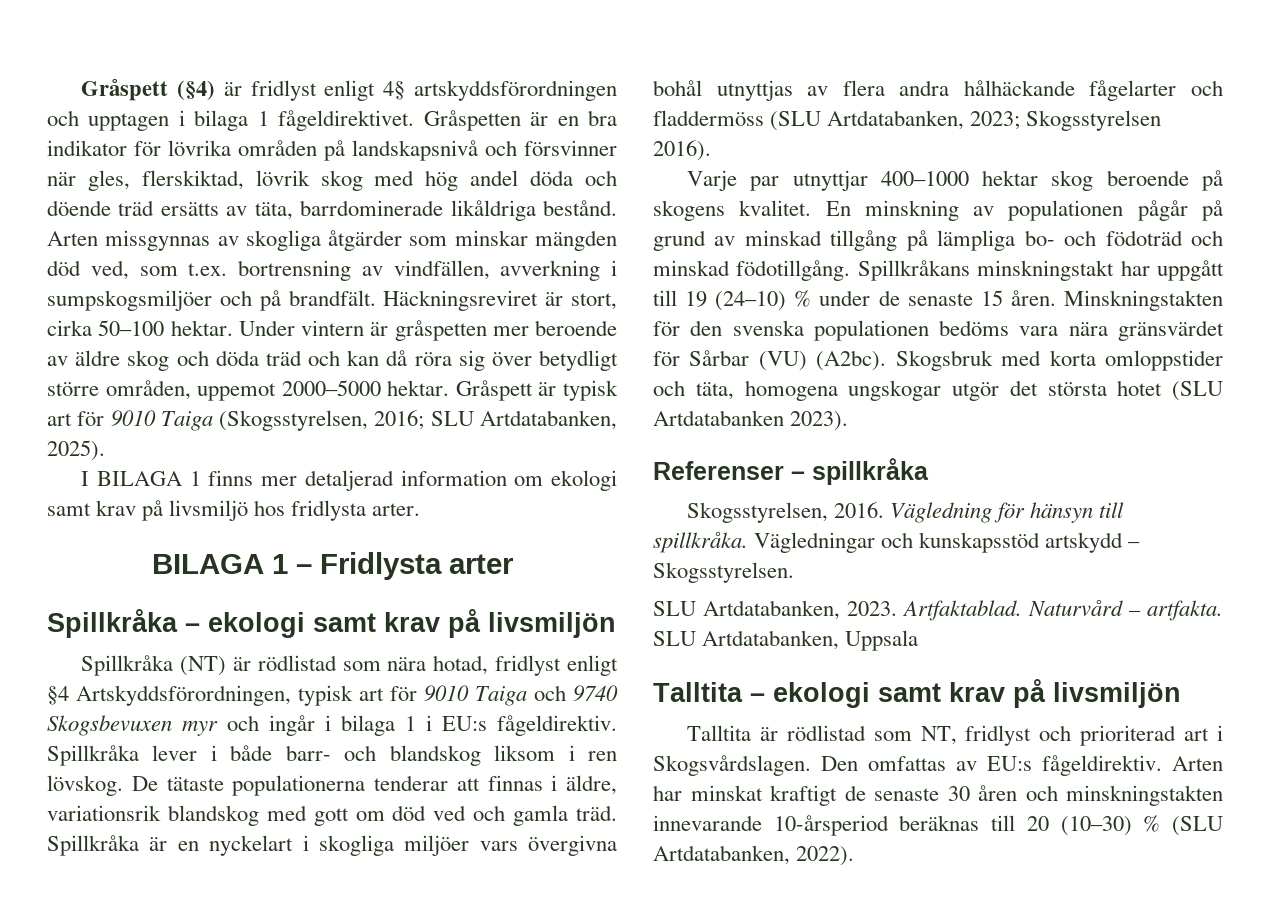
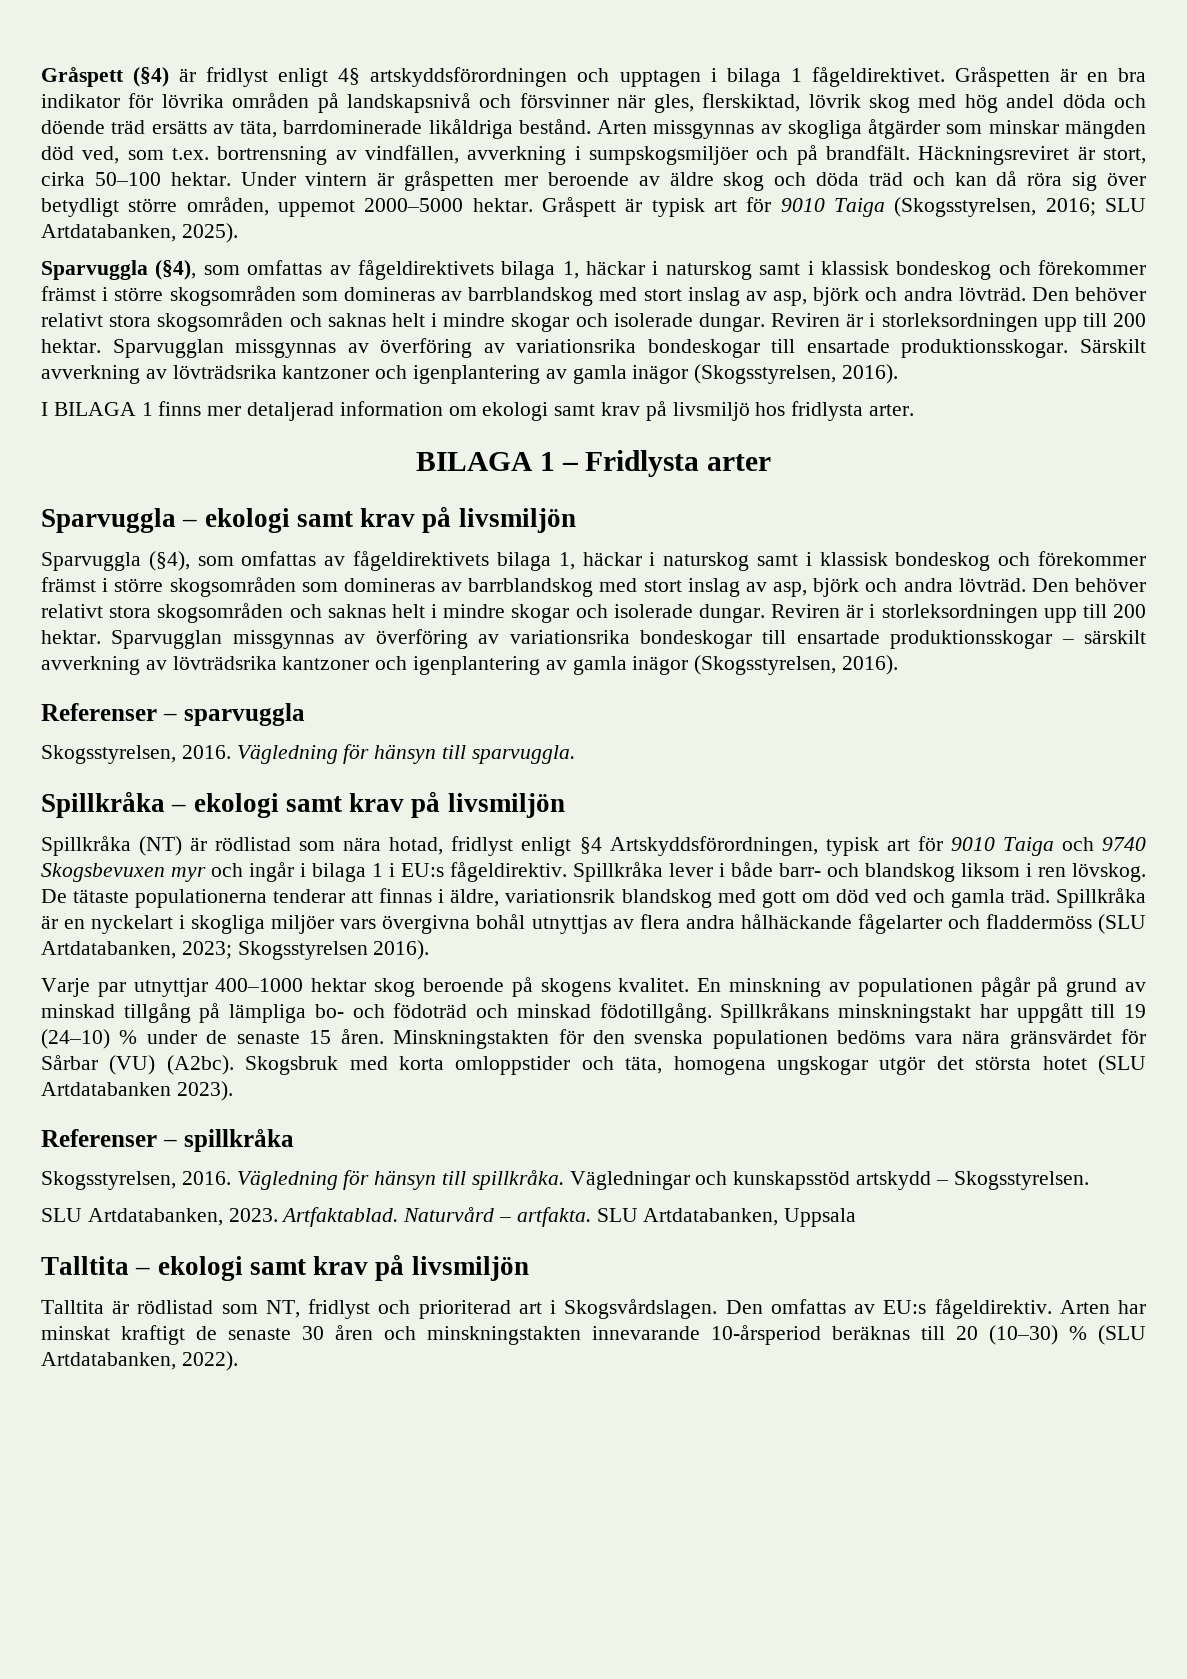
(105, 450) none -> [41,260,1146,280] [41,286,1146,306] [41,312,1146,332] [41,338,1146,358] [41,364,899,384] // Sparvuggla (§4), som omfattas av fågeldirektivets bilaga 1, häckar i naturskog samt i klassisk bondeskog och förekommer främst i större skogsområden som domineras av barrblandskog med stort inslag av asp, björk och andra lövträd. Den behöver relativt stora skogsområden och saknas helt i mindre skogar och isolerade dungar. Reviren är i storleksordningen upp till 200 hektar. Sparvugglan missgynnas av överföring av variationsrika bondeskogar till ensartade produktionsskogar. Särskilt avverkning av lövträdsrika kantzoner och igenplantering av gamla inägor (Skogsstyrelsen, 2016).
(514, 564) none -> [41,506,576,533] [41,551,1146,571] [41,577,1146,597] [41,603,1146,623] [41,629,1146,649] [41,655,899,675] [41,703,305,726] [41,744,575,764] // Sparvuggla – ekologi samt krav på livsmiljön // Sparvuggla (§4), som omfattas av fågeldirektivets bilaga 1, häckar i naturskog samt i klassisk bondeskog och förekommer främst i större skogsområden som domineras av barrblandskog med stort inslag av asp, björk och andra lövträd. Den behöver relativt stora skogsområden och saknas helt i mindre skogar och isolerade dungar. Reviren är i storleksordningen upp till 200 hektar. Sparvugglan missgynnas av överföring av variationsrika bondeskogar till ensartade produktionsskogar – särskilt avverkning av lövträdsrika kantzoner och igenplantering av gamla inägor (Skogsstyrelsen, 2016). // Referenser – sparvuggla // Skogsstyrelsen, 2016. Vägledning för hänsyn till sparvuggla.

